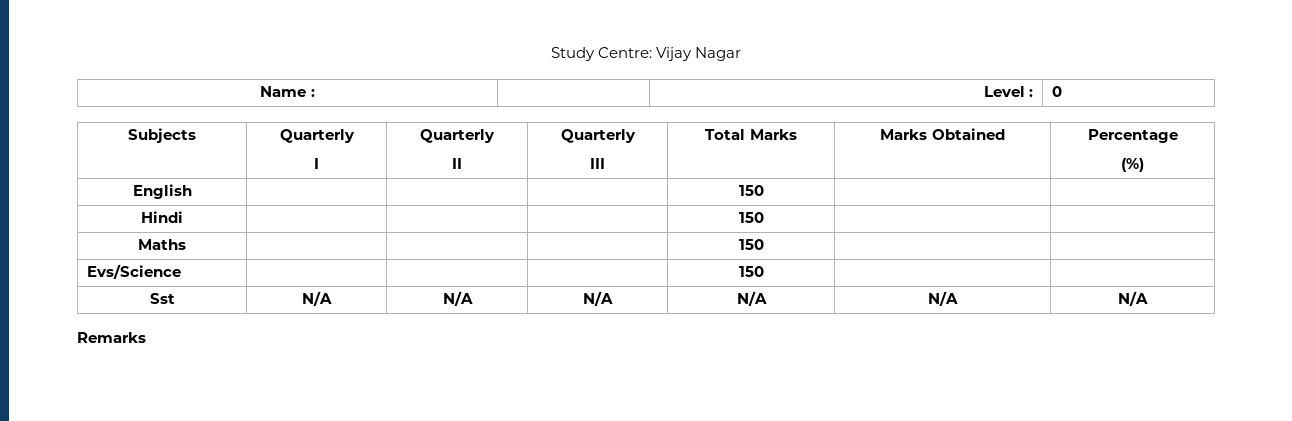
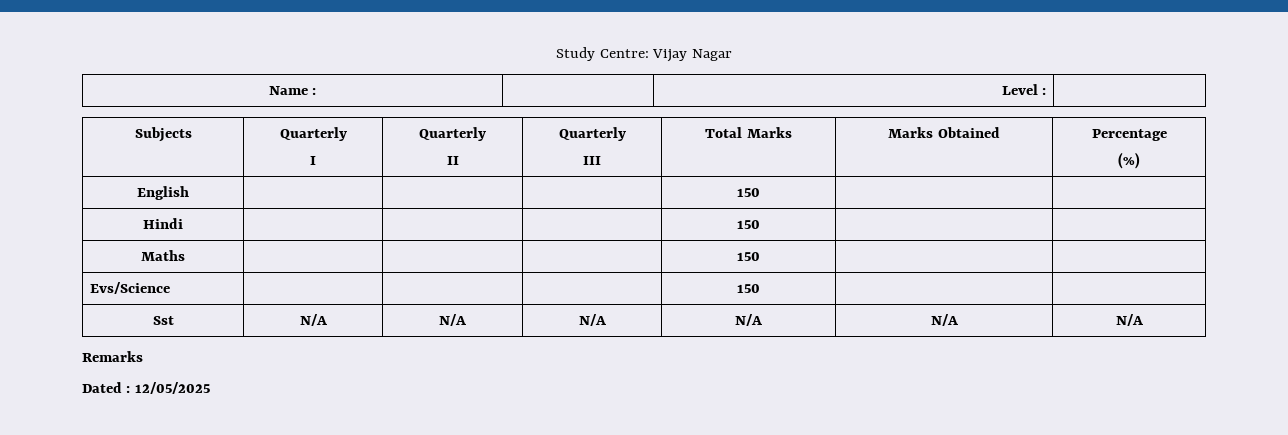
[1052,86,1063,97] 0 -> (1047, 91) none
(146, 337) none -> [82,382,210,394] // Dated : 12/05/2025

